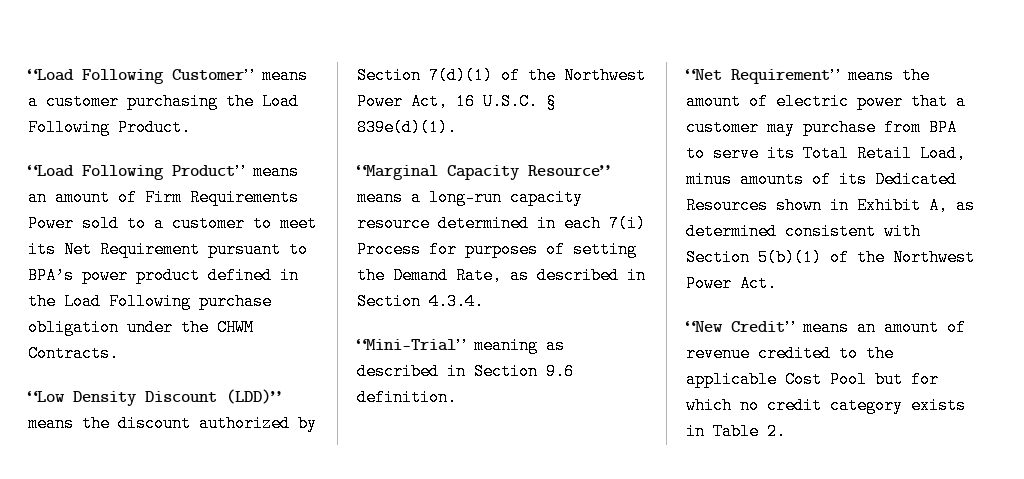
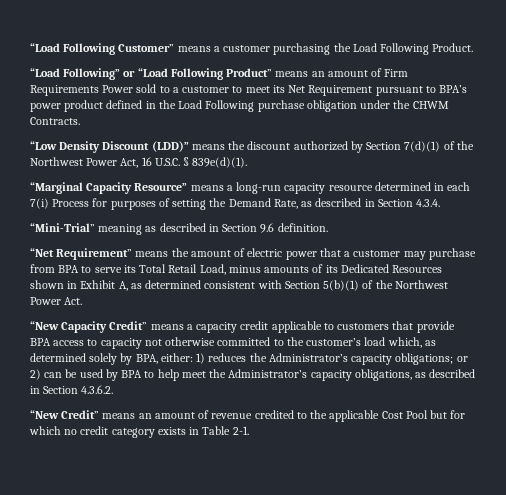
(74, 171) none -> [63,68,168,80] Following” or “Load
(777, 283) none -> [30,321,455,333] [30,337,436,349] [30,353,468,365] [30,369,476,381] [30,385,114,394] // “New Capacity Credit” means a capacity credit applicable to customers that provide BPA access to capacity not otherwise committed to the customer’s load which, as determined solely by BPA, either: 1) reduces the Administrator’s capacity obligations; or 2) can be used by BPA to help meet the Administrator’s capacity obligations, as described in Section 4.3.6.2.
[767,423,786,440] 2. -> [232,426,249,435] 2-1.

